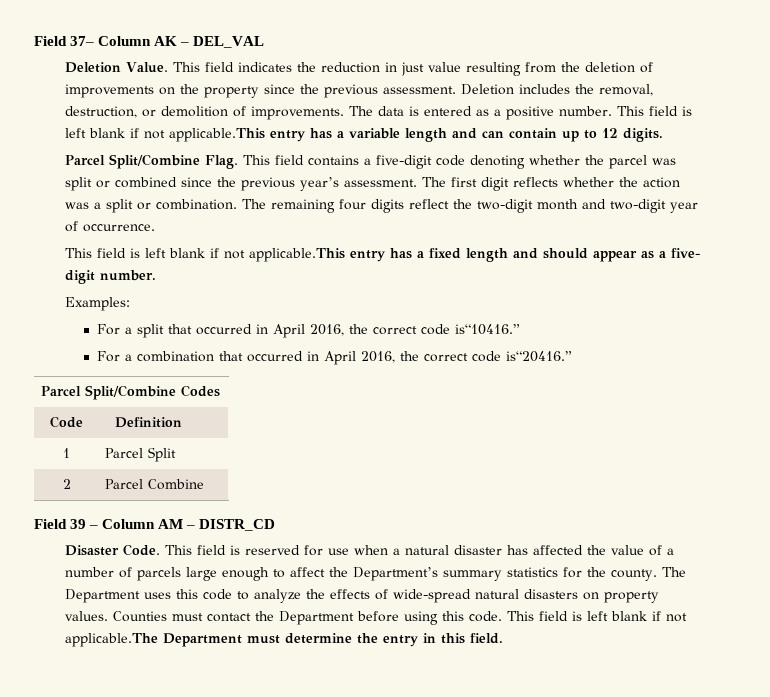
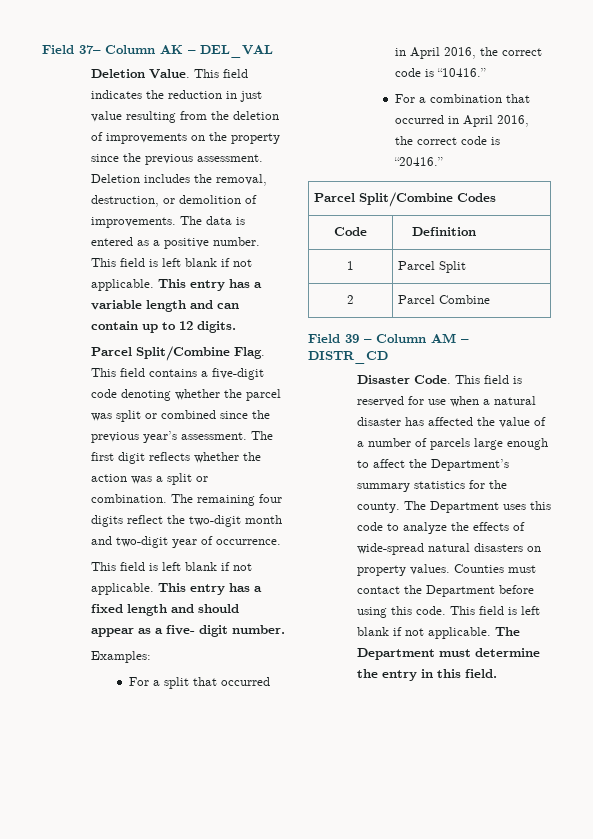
[169,128,266,142] applicable.This -> [90,279,186,291] applicable. This
[249,248,346,262] applicable.This -> [90,583,186,595] applicable. This
[454,324,520,335] is“10416.” -> [425,68,487,77] is “10416.”
[505,351,572,362] is“20416.” -> [491,137,501,145] [394,157,444,166] is “20416.”
[65,633,159,647] applicable.The -> [427,627,520,639] applicable. The

